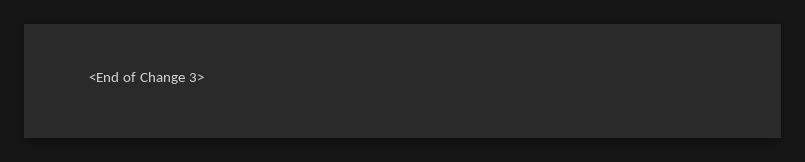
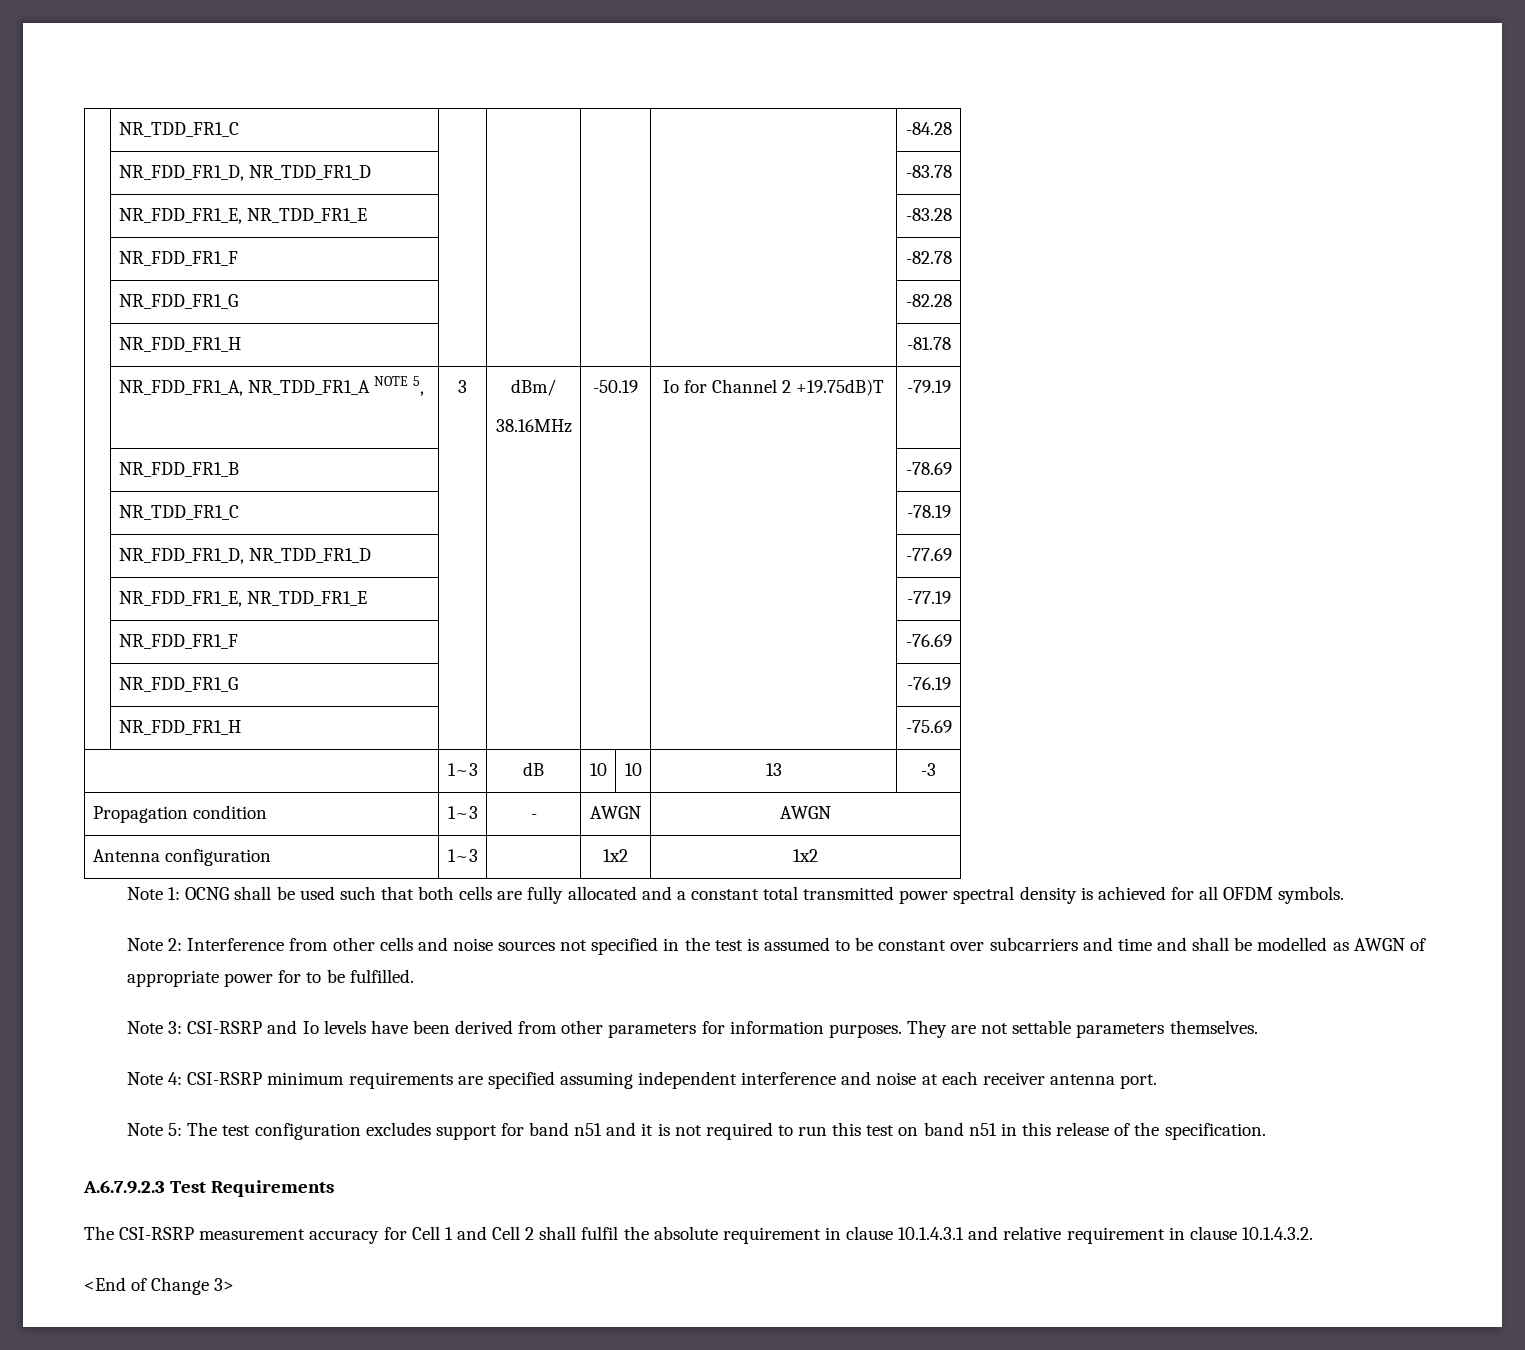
(89, 77) none -> [118,122,239,137] [905,122,952,135] [118,165,371,181] [905,165,952,178] [118,208,367,224] [905,208,952,221] [118,251,238,266] [905,251,952,264] [118,294,238,309] [905,294,952,307] [118,337,241,352] [906,337,951,350] [118,376,424,396] [458,380,467,393] [511,379,556,396] [495,419,572,433] [593,380,638,393] [662,379,885,396] [906,380,951,393] [118,462,239,477] [905,462,952,475] [118,505,239,520] [906,505,951,518] [118,548,371,564] [905,548,952,561] [118,591,367,607] [906,591,951,604] [118,634,238,649] [905,634,952,647] [118,677,238,692] [906,677,951,690] [118,720,241,735] [905,720,952,733] [447,763,478,776] [523,762,544,776] [589,763,607,776] [624,763,642,776] [765,763,782,776] [921,763,936,776] [92,805,267,823] [447,806,478,819] [530,814,537,819] [590,806,641,819] [780,806,831,819] [92,849,271,866] [447,849,478,862] [603,849,628,862] [793,849,818,862] [127,886,1345,904] [127,937,1426,955] [127,969,414,987] [127,1020,1258,1038] [127,1071,1158,1089] [127,1122,1266,1140] [83,1180,335,1197] [84,1226,1313,1244] | NR_TDD_FR1_C | | | | | -84.28 // | NR_FDD_FR1_D, NR_TDD_FR1_D | | | | | -83.78 // | NR_FDD_FR1_E, NR_TDD_FR1_E | | | | | -83.28 // | NR_FDD_FR1_F | | | | | -82.78 // | NR_FDD_FR1_G | | | | | -82.28 // | NR_FDD_FR1_H | | | | | -81.78 // | NR_FDD_FR1_A, NR_TDD_FR1_A NOTE 5, | 3 | dBm/ // 38.16MHz | -50.19 | Io for Channel 2 +19.75dB)T | -79.19 // | NR_FDD_FR1_B | | | | | -78.69 // | NR_TDD_FR1_C | | | | | -78.19 // | NR_FDD_FR1_D, NR_TDD_FR1_D | | | | | -77.69 // | NR_FDD_FR1_E, NR_TDD_FR1_E | | | | | -77.19 // | NR_FDD_FR1_F | | | | | -76.69 // | NR_FDD_FR1_G | | | | | -76.19 // | NR_FDD_FR1_H | | | | | -75.69 // | 1~3 | dB | 10 | 10 | 13 | -3 // Propagation condition | 1~3 | - | AWGN | AWGN // Antenna configuration | 1~3 | | 1x2 | 1x2 // Note 1: OCNG shall be used such that both cells are fully allocated and a constant total transmitted power spectral density is achieved for all OFDM symbols. // Note 2: Interference from other cells and noise sources not specified in the test is assumed to be constant over subcarriers and time and shall be modelled as AWGN of appropriate power for to be fulfilled. // Note 3: CSI-RSRP and Io levels have been derived from other parameters for information purposes. They are not settable parameters themselves. // Note 4: CSI-RSRP minimum requirements are specified assuming independent interference and noise at each receiver antenna port. // Note 5: The test configuration excludes support for band n51 and it is not required to run this test on band n51 in this release of the specification. // A.6.7.9.2.3 Test Requirements // The CSI-RSRP measurement accuracy for Cell 1 and Cell 2 shall fulfil the absolute requirement in clause 10.1.4.3.1 and relative requirement in clause 10.1.4.3.2. //

